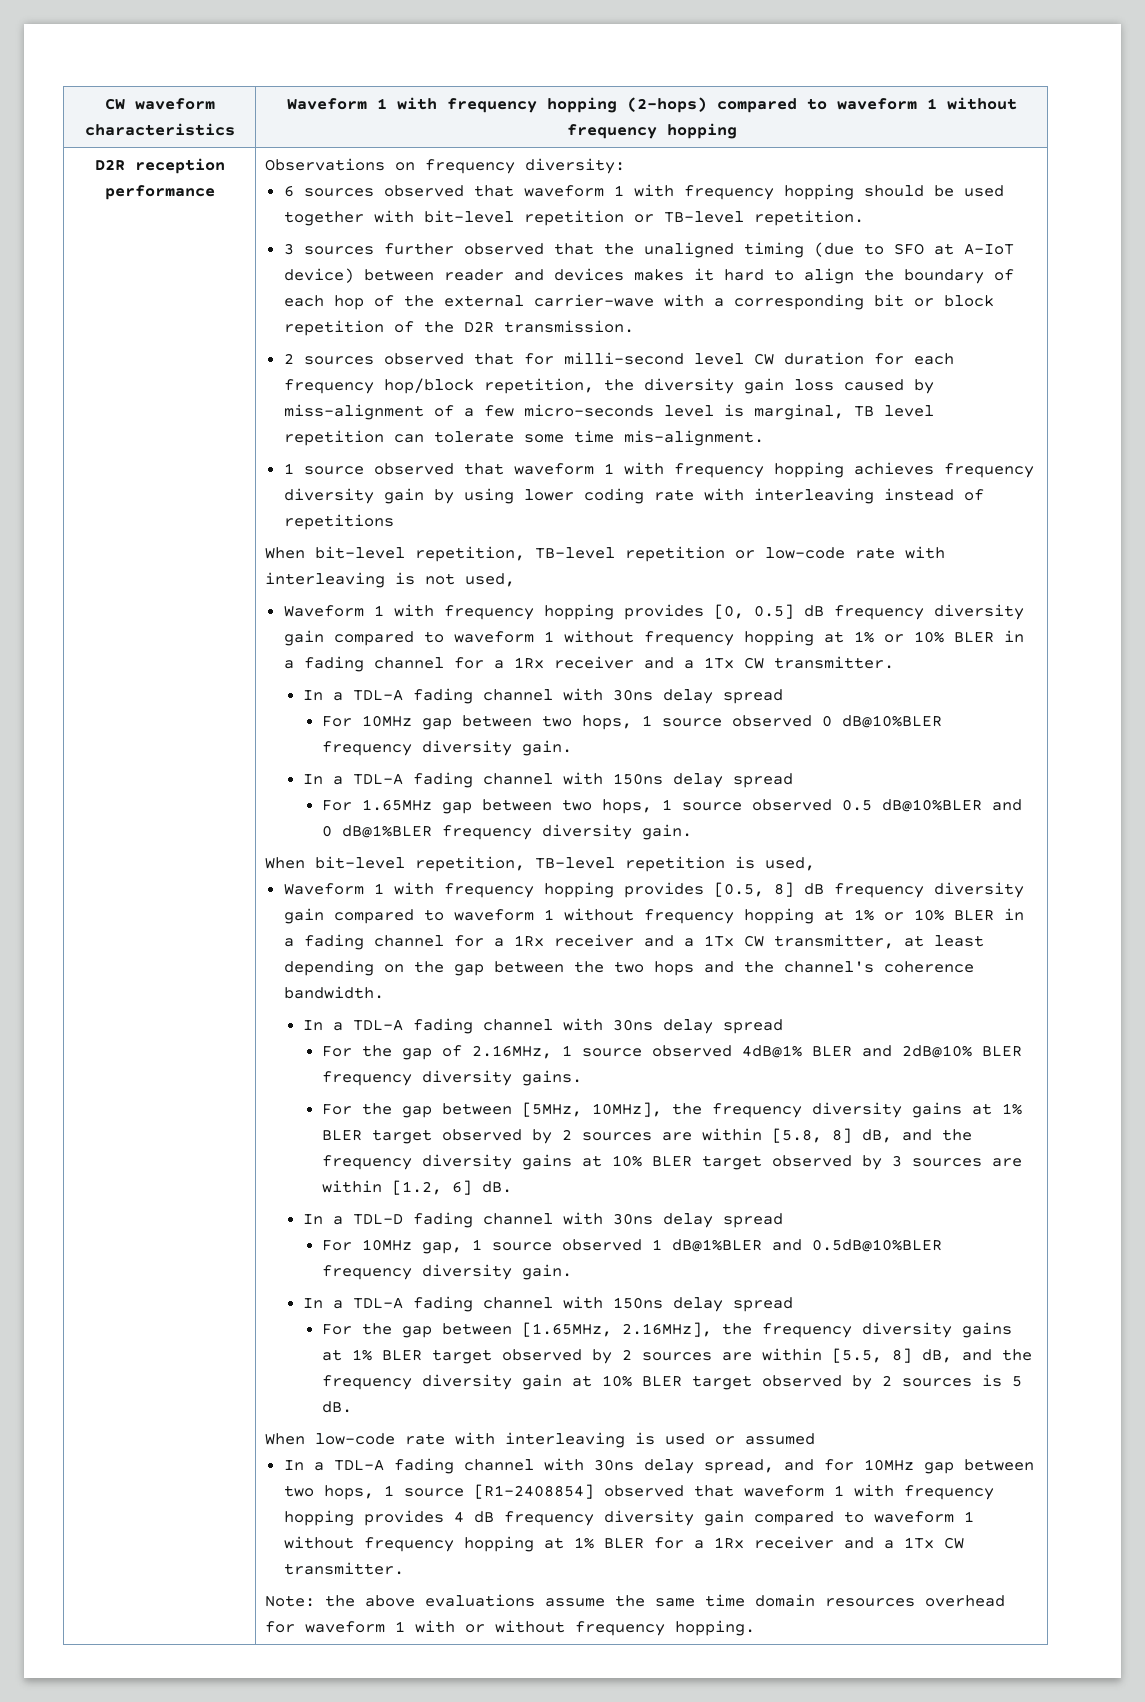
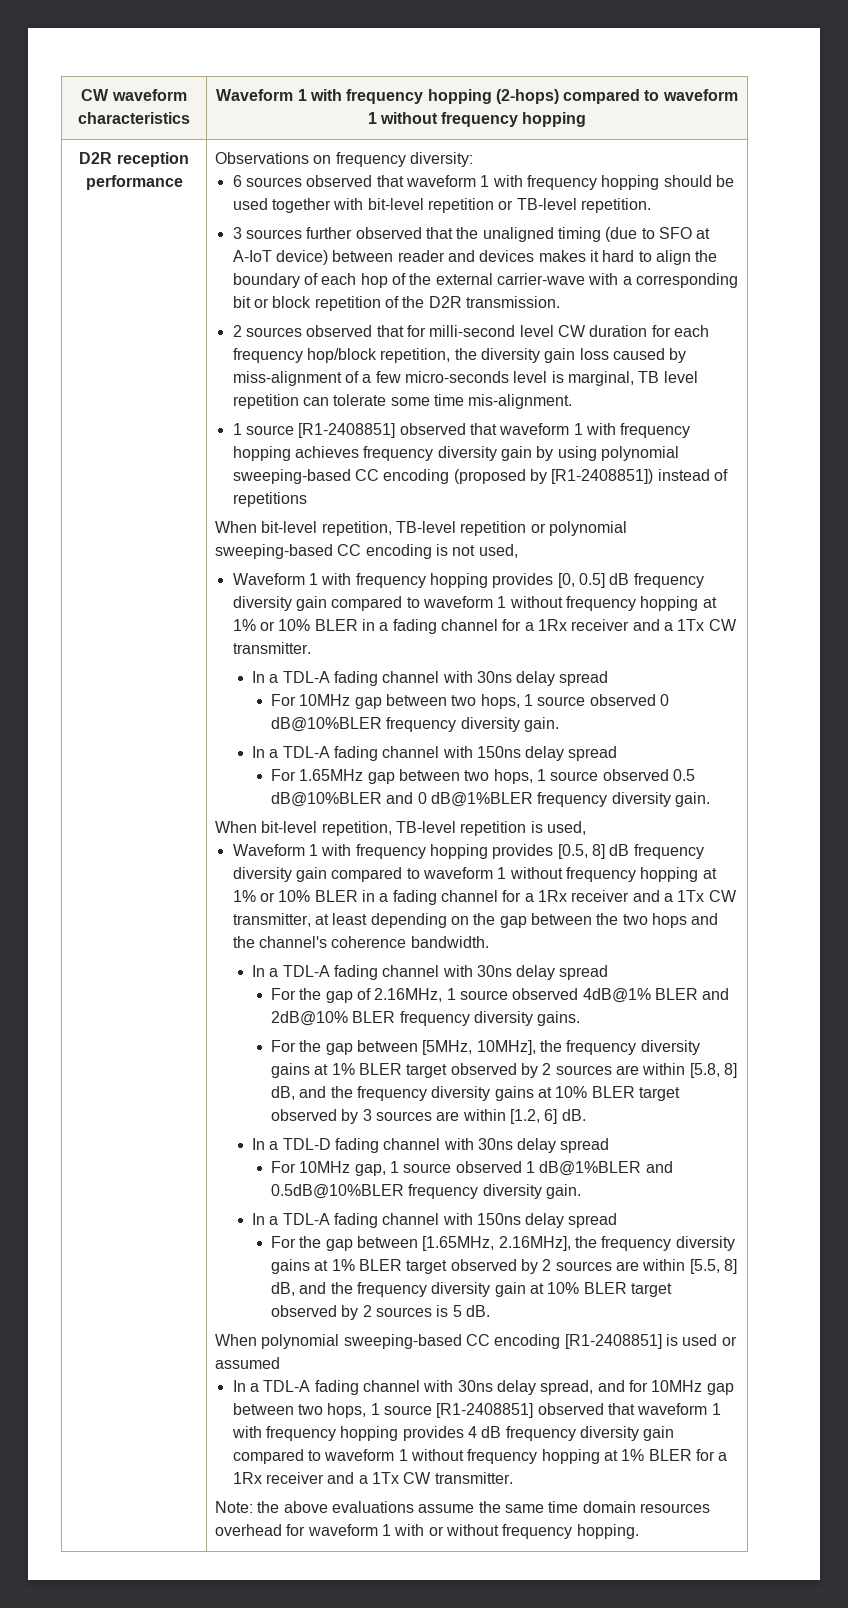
(364, 470) none -> [298,423,396,438] [R1-2408851]
[523,488,874,504] lower coding rate with interleaving -> [600,446,679,461] [232,469,654,484] polynomial sweeping-based CC encoding (proposed by [R1-2408851])
[764,546,945,559] [264,572,385,588] low-code rate with interleaving -> [549,521,628,536] [215,544,432,559] polynomial sweeping-based CC encoding
[314,1432,625,1448] low-code rate with interleaving -> [261,1334,662,1349] polynomial sweeping-based CC encoding [R1-2408851]
[473,1484,594,1499] [R1-2408854] -> [436,1403,534,1418] [R1-2408851]

